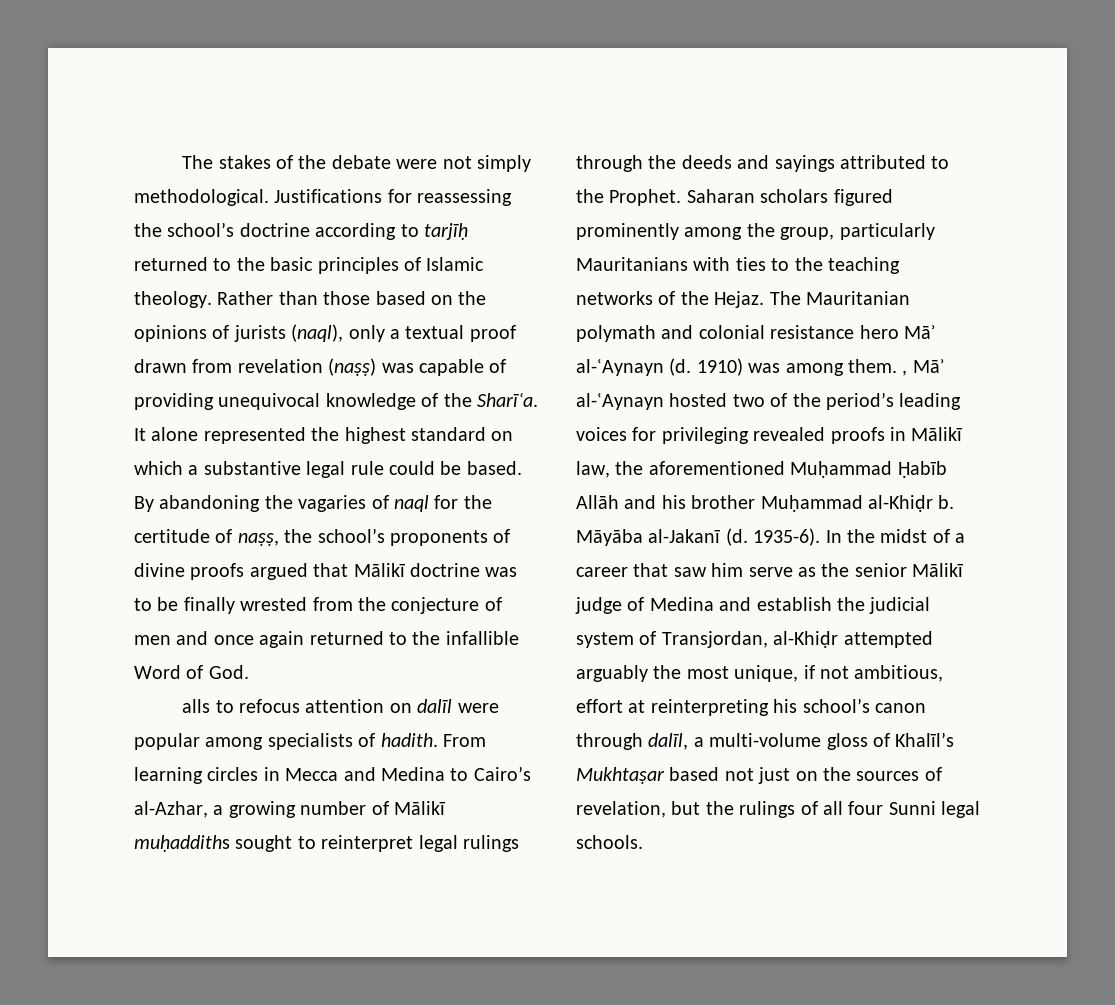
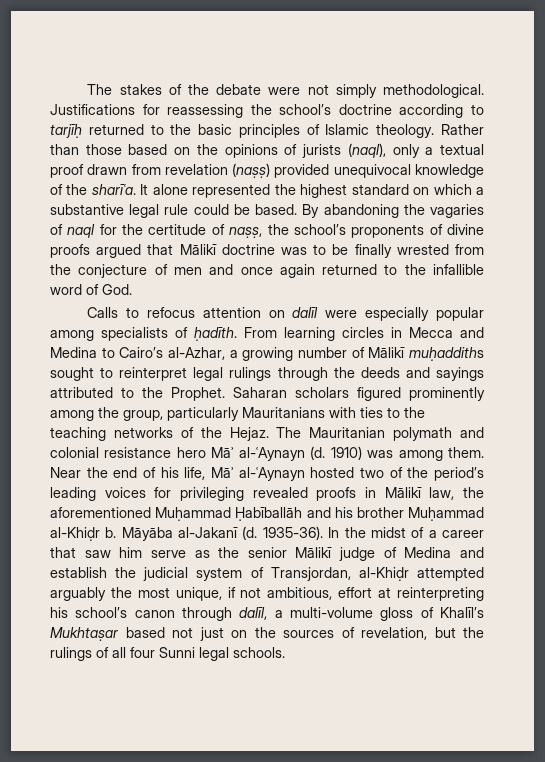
[381,359,507,376] [134,393,214,410] was capable of providing -> [274,164,330,178] provided
[476,393,538,407] Sharīʿa. -> [91,184,136,195] sharīʿa.
[134,665,181,679] Word -> [50,284,82,295] word
[182,699,211,713] alls -> [87,307,119,318] Calls
(499, 708) none -> [365,307,430,321] especially
[380,733,438,747] hadith. -> [194,327,237,341] ḥadīth.
[902,370,908,376] , -> [50,467,206,480] Near the end of his life,
[897,461,947,478] [576,495,619,509] Ḥabīb Allāh -> [235,507,303,521] Ḥabīballāh
[753,528,821,546] 1935-6). -> [262,526,323,540] 1935-36).

